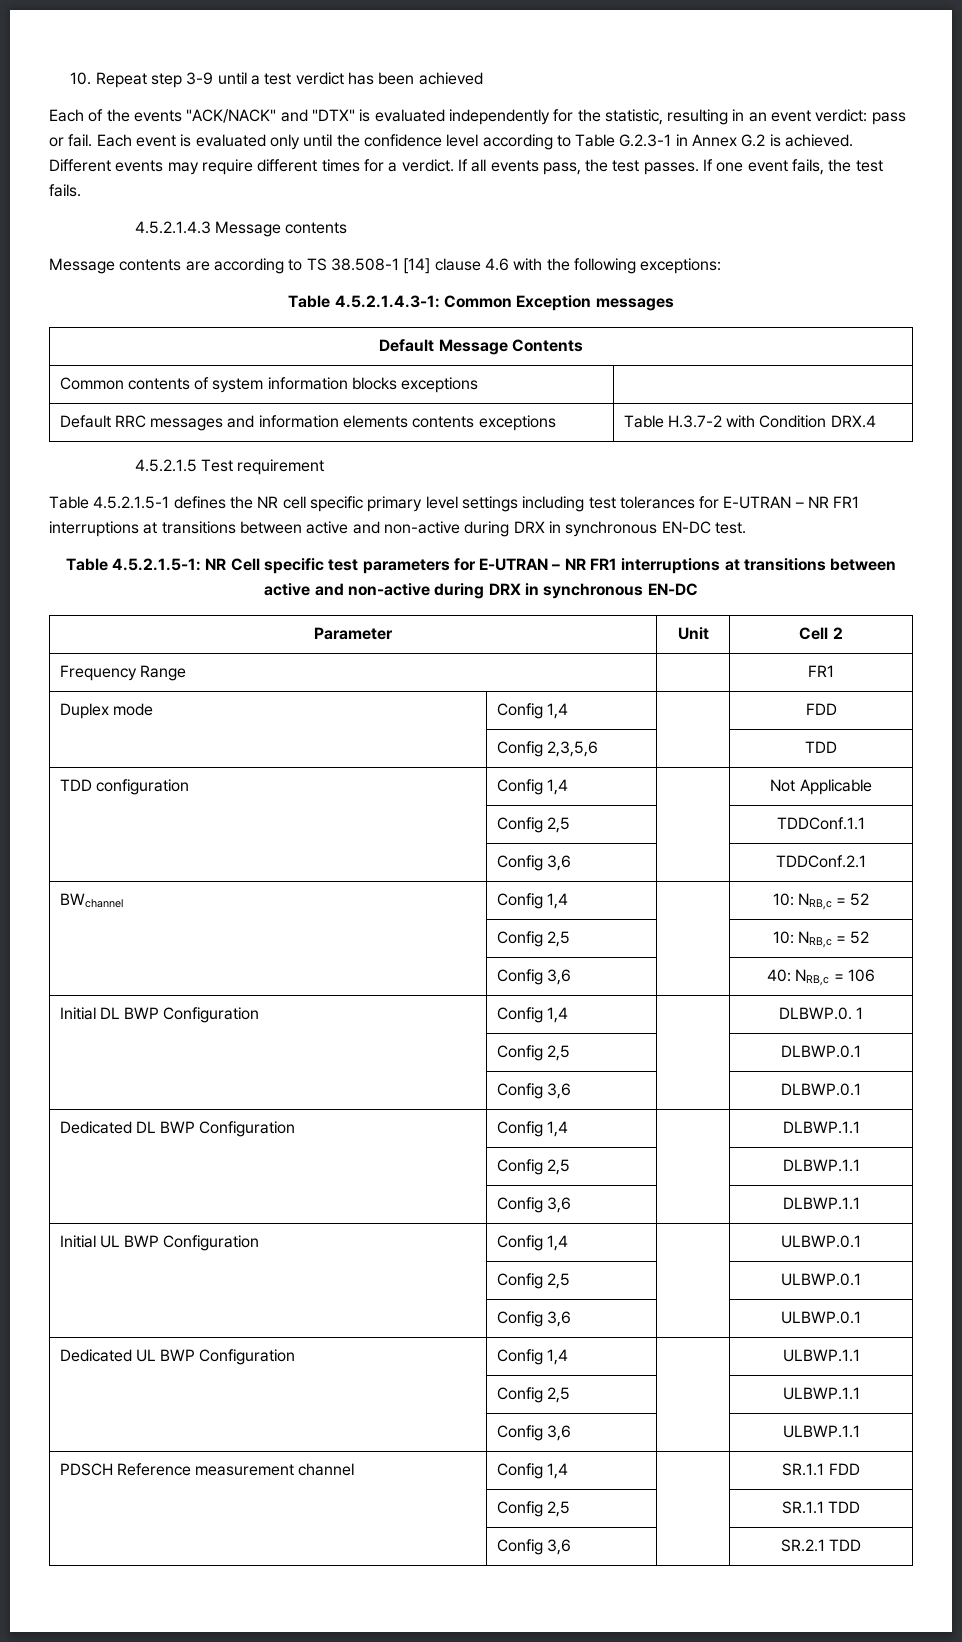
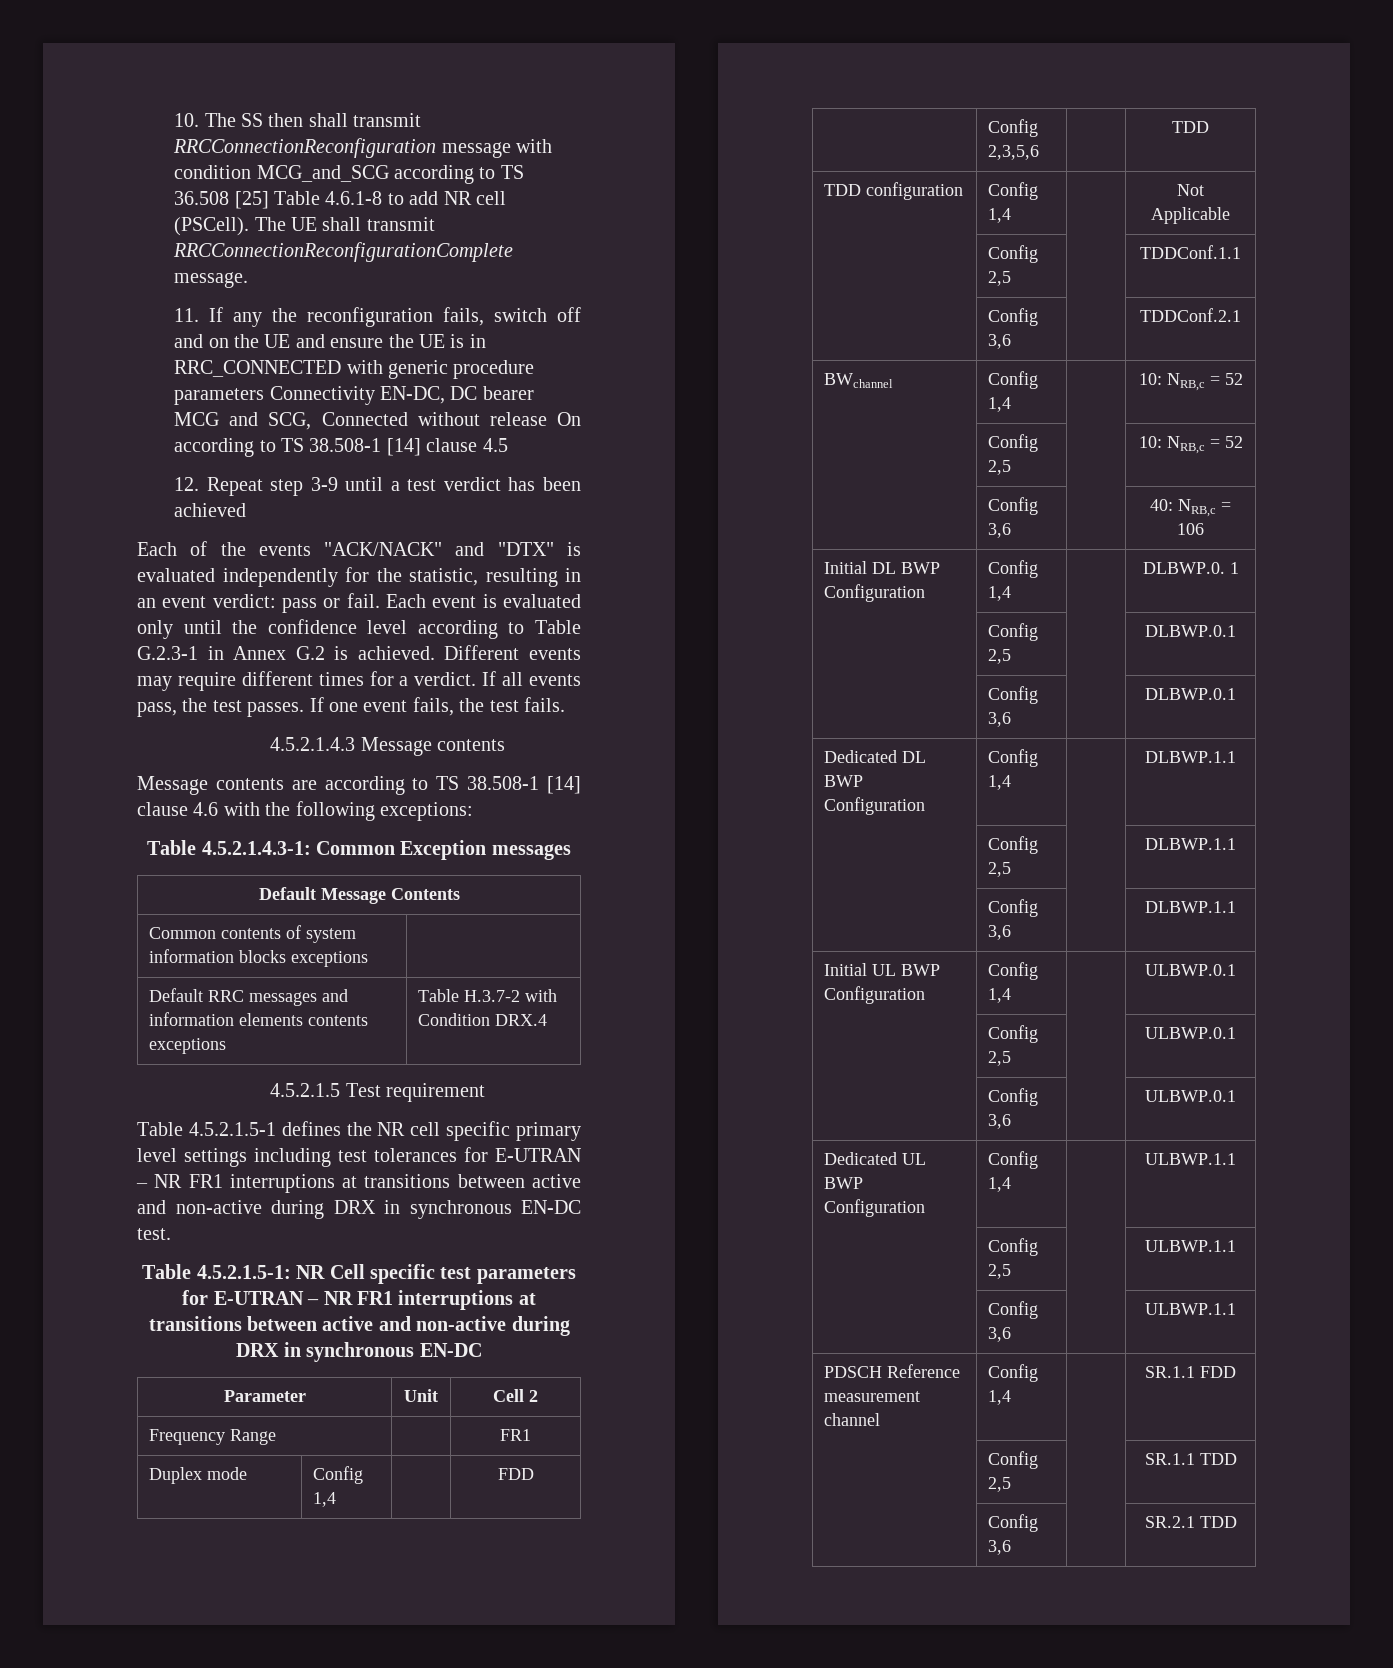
(92, 78) none -> [204,113,422,127] [173,138,553,158] [174,165,524,184] [174,191,507,209] [174,217,435,236] [173,242,514,262] [174,272,249,288] [174,307,581,327] [174,334,486,348] [174,360,535,379] [174,386,534,405] [174,412,581,430] [174,438,508,457] [174,477,200,491] The SS then shall transmit RRCConnectionReconfiguration message with condition MCG_and_SCG according to TS 36.508 [25] Table 4.6.1-8 to add NR cell (PSCell). The UE shall transmit RRCConnectionReconfigurationComplete message. // 11. If any the reconfiguration fails, switch off and on the UE and ensure the UE is in RRC_CONNECTED with generic procedure parameters Connectivity EN-DC, DC bearer MCG and SCG, Connected without release On according to TS 38.508-1 [14] clause 4.5 // 12.

